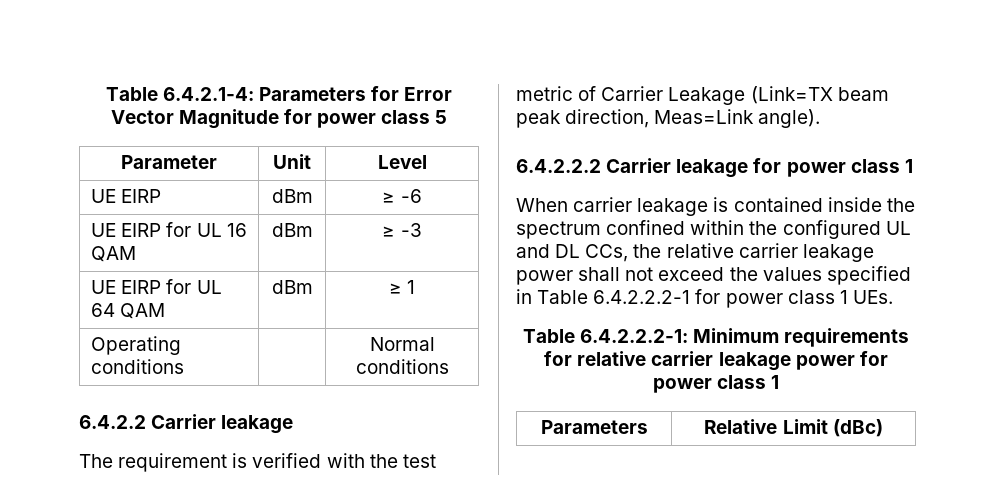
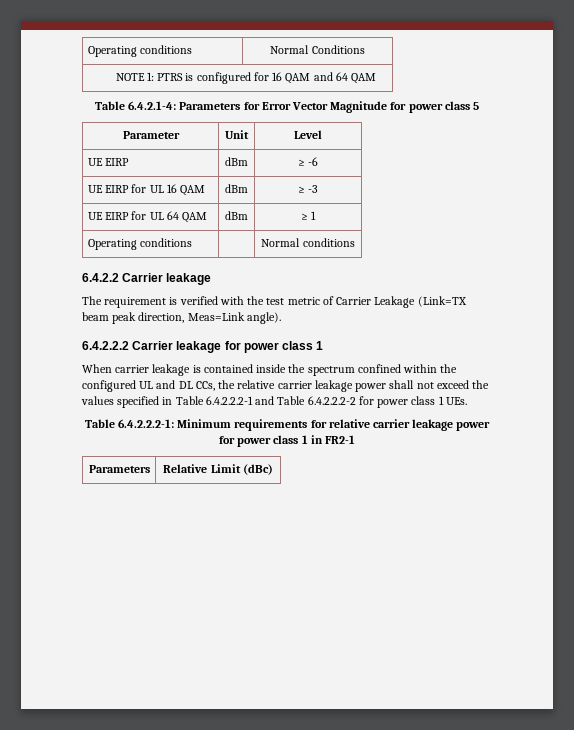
(105, 94) none -> [87,45,193,57] [270,45,365,54] [115,72,377,84] Operating conditions | Normal Conditions // NOTE 1: PTRS is configured for 16 QAM and 64 QAM //
(691, 297) none -> [255,396,356,405] and Table 6.4.2.2.2-2
(780, 382) none -> [310,435,356,444] in FR2-1

